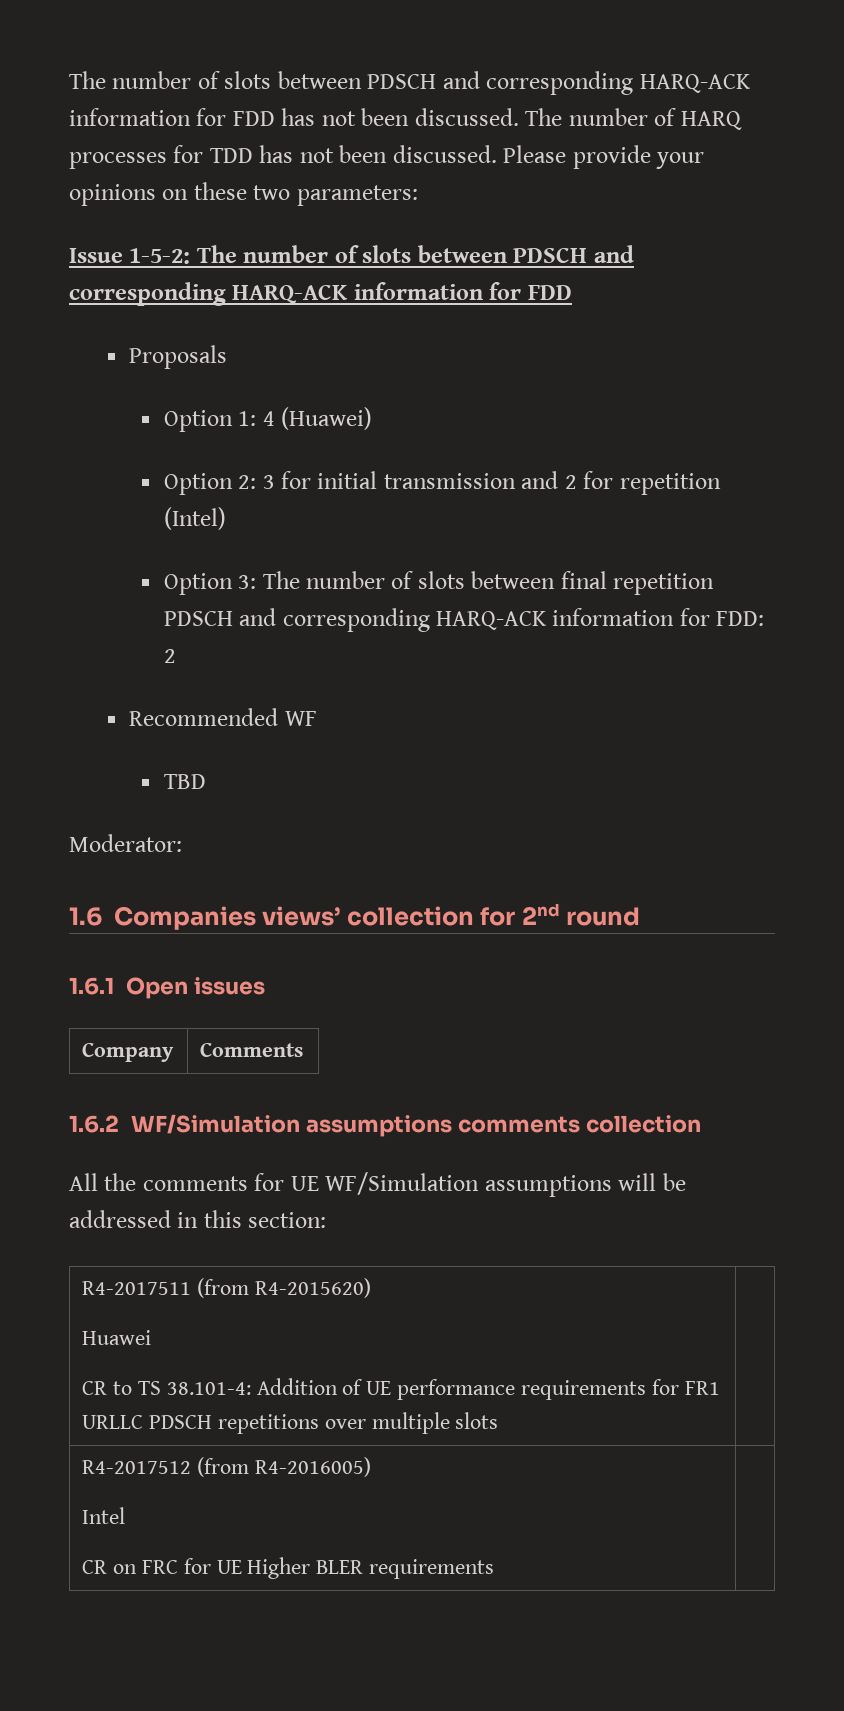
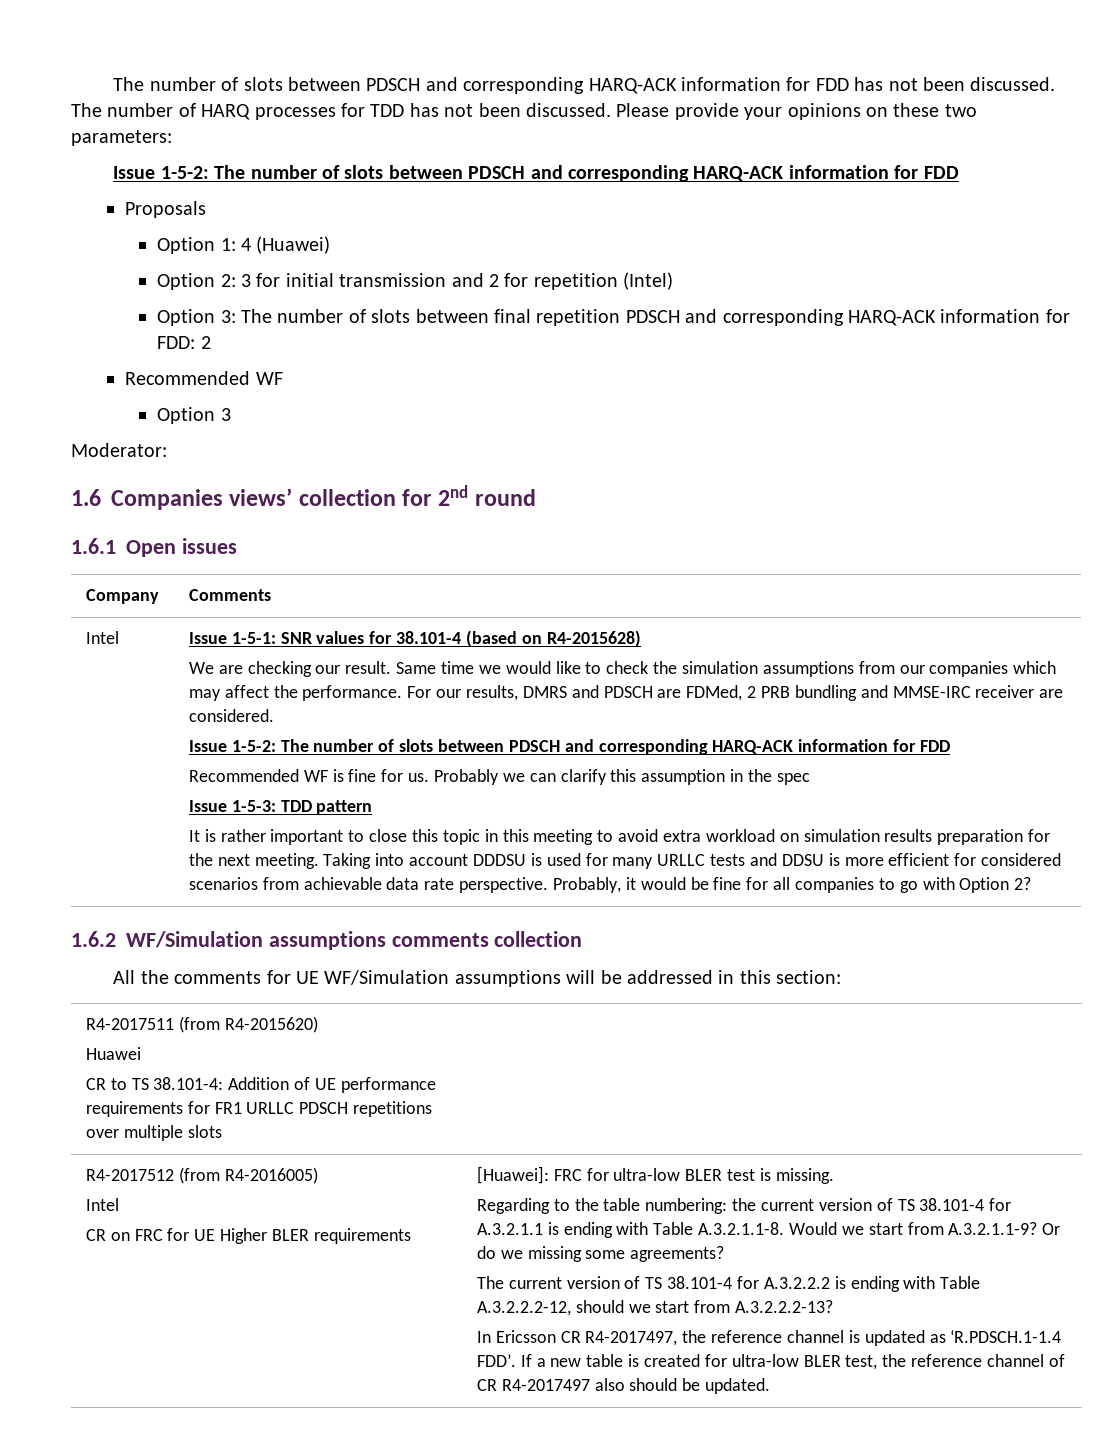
[163,774,206,789] TBD -> [157,407,231,424] Option 3
(304, 1049) none -> [85,631,119,644] [188,630,641,647] [188,661,1057,677] [188,685,1064,701] [188,709,274,722] [188,739,950,755] [188,769,810,785] [188,800,373,815] [188,829,1051,845] [188,853,1062,869] [188,877,1032,893] // Intel | Issue 1-5-1: SNR values for 38.101-4 (based on R4-2015628) // We are checking our result. Same time we would like to check the simulation assumptions from our companies which may affect the performance. For our results, DMRS and PDSCH are FDMed, 2 PRB bundling and MMSE-IRC receiver are considered. // Issue 1-5-2: The number of slots between PDSCH and corresponding HARQ-ACK information for FDD // Recommended WF is fine for us. Probably we can clarify this assumption in the spec // Issue 1-5-3: TDD pattern // It is rather important to close this topic in this meeting to avoid extra workload on simulation results preparation for the next meeting. Taking into account DDDSU is used for many URLLC tests and DDSU is more efficient for considered scenarios from achievable data rate perspective. Probably, it would be fine for all companies to go with Option 2?
(495, 1569) none -> [476,1166,834,1184] [476,1198,1012,1214] [476,1222,1061,1238] [476,1246,725,1262] [476,1276,981,1292] [476,1300,834,1316] [476,1330,1062,1346] [476,1354,1065,1370] [476,1378,771,1394] [Huawei]: FRC for ultra-low BLER test is missing. // Regarding to the table numbering: the current version of TS 38.101-4 for A.3.2.1.1 is ending with Table A.3.2.1.1-8. Would we start from A.3.2.1.1-9? Or do we missing some agreements? // The current version of TS 38.101-4 for A.3.2.2.2 is ending with Table A.3.2.2.2-12, should we start from A.3.2.2.2-13? // In Ericsson CR R4-2017497, the reference channel is updated as ‘R.PDSCH.1-1.4 FDD’. If a new table is created for ultra-low BLER test, the reference channel of CR R4-2017497 also should be updated.

